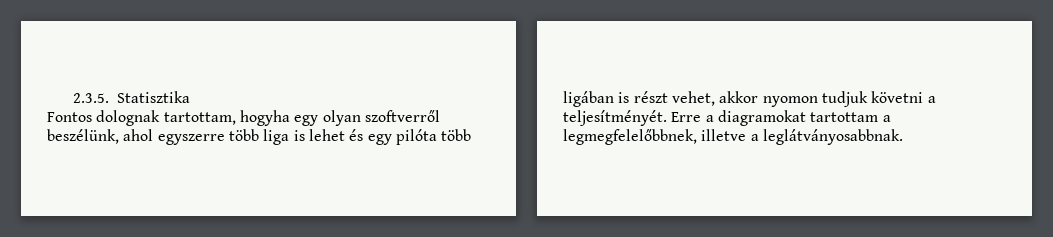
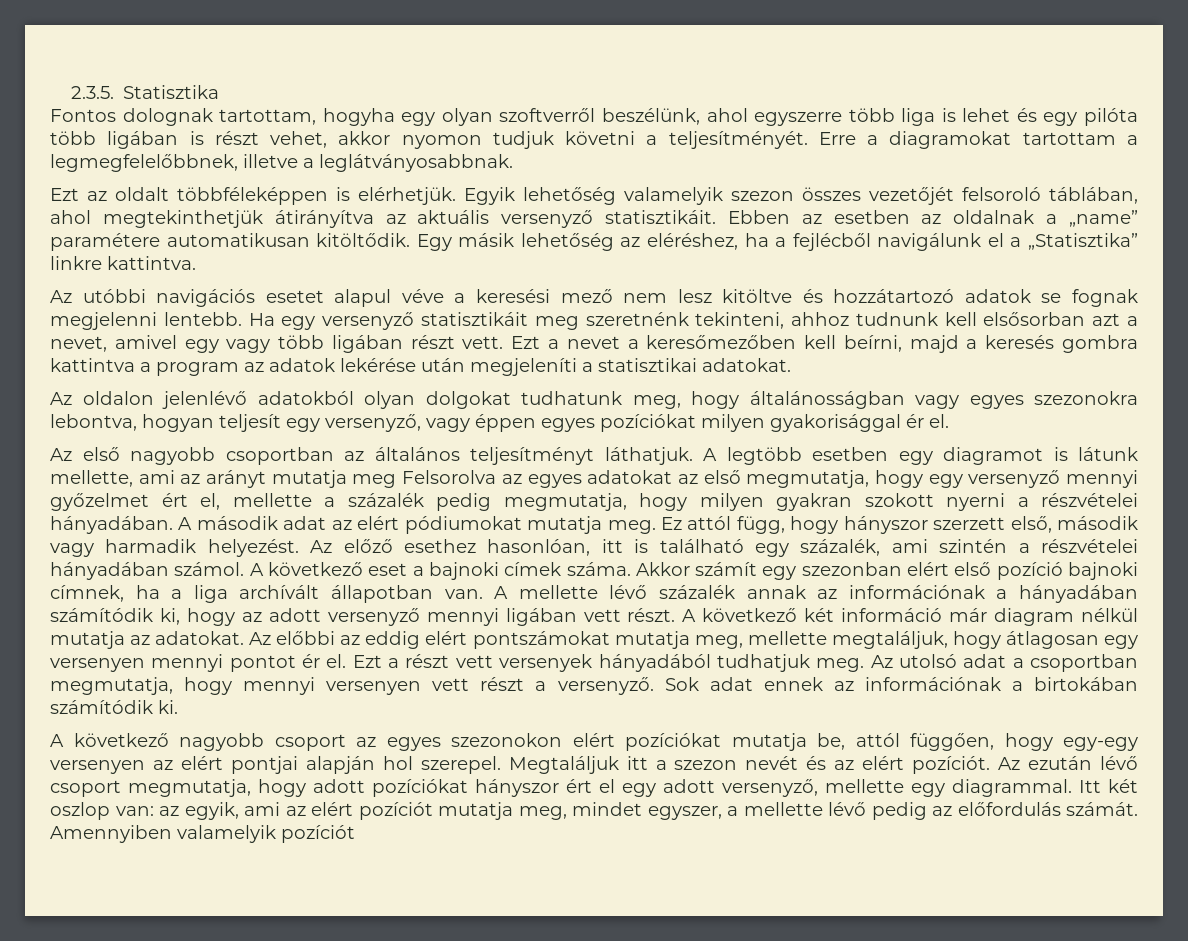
(903, 137) none -> [50,187,1138,205] [50,210,1138,228] [50,233,1138,251] [50,256,196,270] [50,289,1138,307] [50,312,1138,330] [50,335,1139,353] [50,358,791,376] [50,391,1138,409] [50,414,949,432] [50,447,1138,465] [50,470,1138,488] [50,493,1138,511] [50,516,1138,534] [50,539,1138,557] [50,562,1138,580] [50,585,1139,603] [50,608,1138,626] [50,631,1139,649] [50,654,1139,672] [50,677,1138,695] [50,700,178,714] [50,733,1138,751] [50,756,1138,774] [50,779,1138,797] [50,802,1138,820] [50,825,355,843] // Ezt az oldalt többféleképpen is elérhetjük. Egyik lehetőség valamelyik szezon összes vezetőjét felsoroló táblában, ahol megtekinthetjük átirányítva az aktuális versenyző statisztikáit. Ebben az esetben az oldalnak a „name” paramétere automatikusan kitöltődik. Egy másik lehetőség az eléréshez, ha a fejlécből navigálunk el a „Statisztika” linkre kattintva. // Az utóbbi navigációs esetet alapul véve a keresési mező nem lesz kitöltve és hozzátartozó adatok se fognak megjelenni lentebb. Ha egy versenyző statisztikáit meg szeretnénk tekinteni, ahhoz tudnunk kell elsősorban azt a nevet, amivel egy vagy több ligában részt vett. Ezt a nevet a keresőmezőben kell beírni, majd a keresés gombra kattintva a program az adatok lekérése után megjeleníti a statisztikai adatokat. // Az oldalon jelenlévő adatokból olyan dolgokat tudhatunk meg, hogy általánosságban vagy egyes szezonokra lebontva, hogyan teljesít egy versenyző, vagy éppen egyes pozíciókat milyen gyakorisággal ér el. // Az első nagyobb csoportban az általános teljesítményt láthatjuk. A legtöbb esetben egy diagramot is látunk mellette, ami az arányt mutatja meg Felsorolva az egyes adatokat az első megmutatja, hogy egy versenyző mennyi győzelmet ért el, mellette a százalék pedig megmutatja, hogy milyen gyakran szokott nyerni a részvételei hányadában. A második adat az elért pódiumokat mutatja meg. Ez attól függ, hogy hányszor szerzett első, második vagy harmadik helyezést. Az előző esethez hasonlóan, itt is található egy százalék, ami szintén a részvételei hányadában számol. A következő eset a bajnoki címek száma. Akkor számít egy szezonban elért első pozíció bajnoki címnek, ha a liga archívált állapotban van. A mellette lévő százalék annak az információnak a hányadában számítódik ki, hogy az adott versenyző mennyi ligában vett részt. A következő két információ már diagram nélkül mutatja az adatokat. Az előbbi az eddig elért pontszámokat mutatja meg, mellette megtaláljuk, hogy átlagosan egy versenyen mennyi pontot ér el. Ezt a részt vett versenyek hányadából tudhatjuk meg. Az utolsó adat a csoportban megmutatja, hogy mennyi versenyen vett részt a versenyző. Sok adat ennek az információnak a birtokában számítódik ki. // A következő nagyobb csoport az egyes szezonokon elért pozíciókat mutatja be, attól függően, hogy egy-egy versenyen az elért pontjai alapján hol szerepel. Megtaláljuk itt a szezon nevét és az elért pozíciót. Az ezután lévő csoport megmutatja, hogy adott pozíciókat hányszor ért el egy adott versenyző, mellette egy diagrammal. Itt két oszlop van: az egyik, ami az elért pozíciót mutatja meg, mindet egyszer, a mellette lévő pedig az előfordulás számát. Amennyiben valamelyik pozíciót

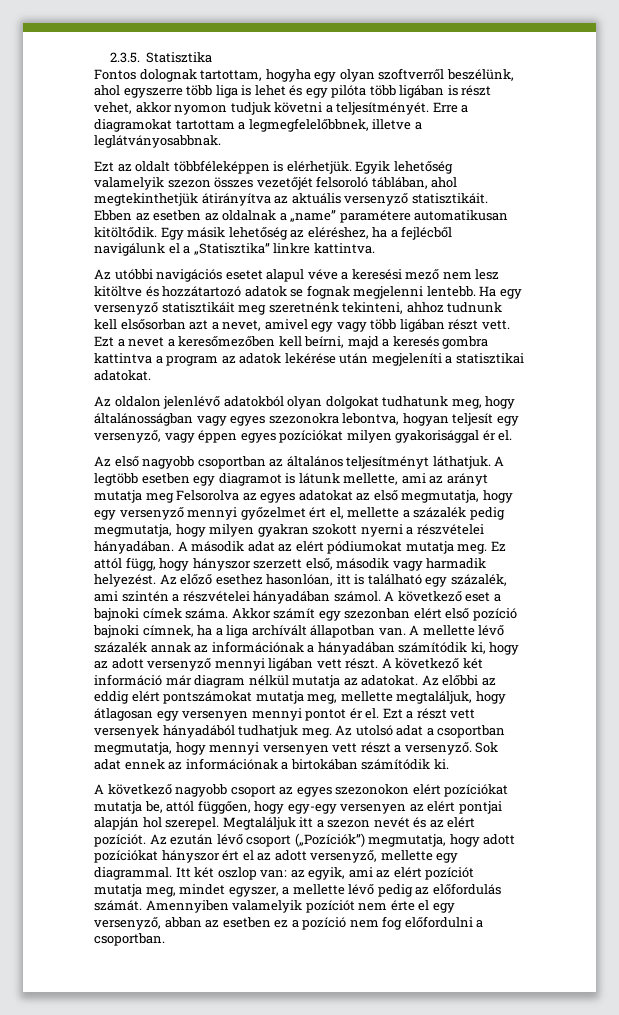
(121, 788) none -> [294,833,365,847] („Pozíciók”)
[622,783,656,797] egy -> [257,853,272,861] az
(355, 834) none -> [358,900,455,913] [94,916,484,930] [94,933,165,946] nem érte el egy versenyző, abban az esetben ez a pozíció nem fog előfordulni a csoportban.

